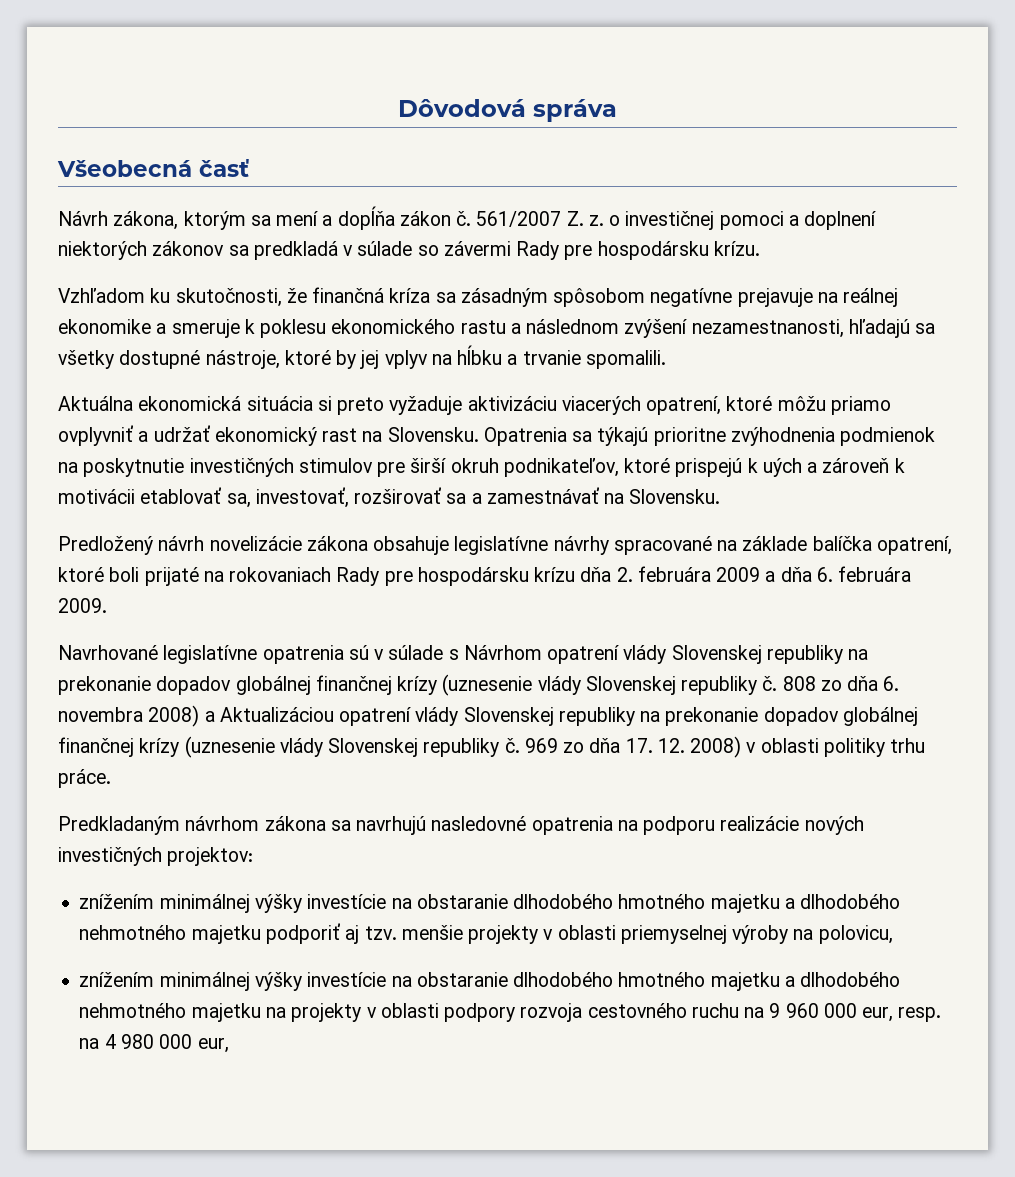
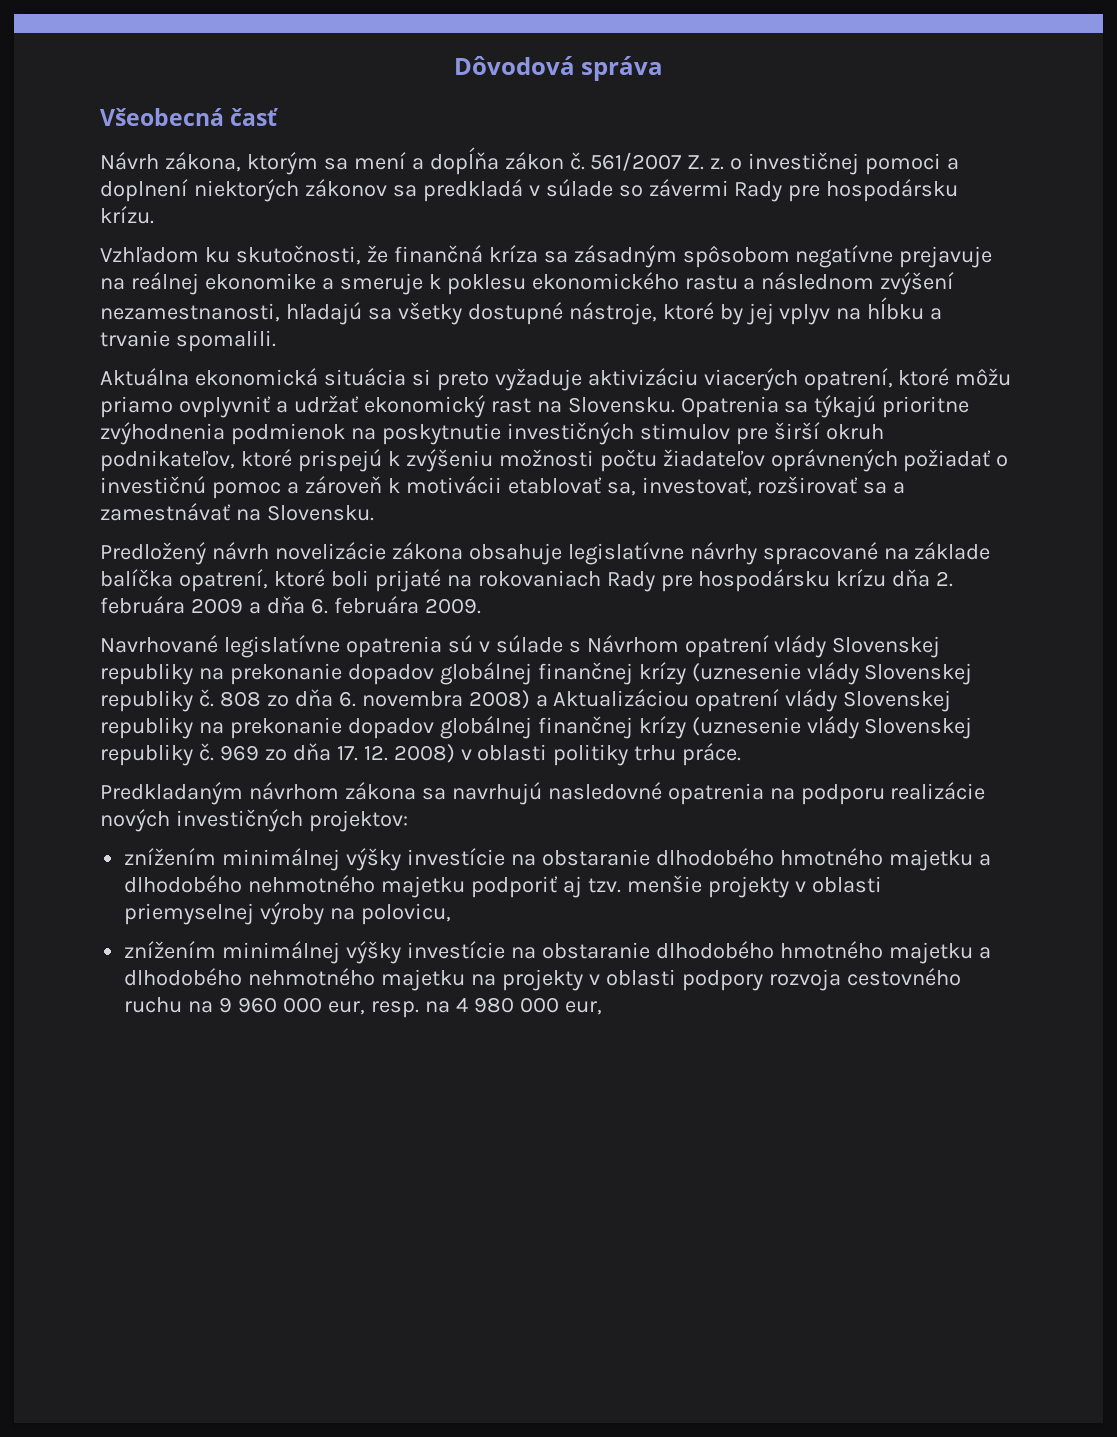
[762,458,802,477] uých -> [405,449,1009,472] [100,476,281,499] zvýšeniu možnosti počtu žiadateľov oprávnených požiadať o investičnú pomoc

